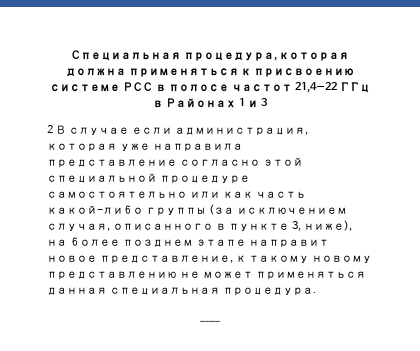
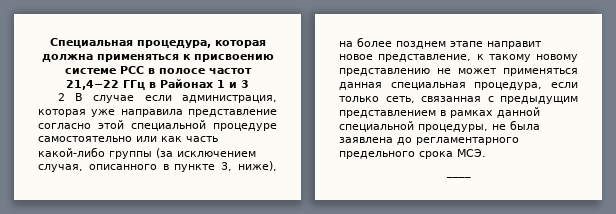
[222,287,316,296] процедура. -> [474,82,578,90] [339,96,578,104] [339,107,540,118] [339,120,540,132] [339,137,519,145] [339,149,486,159] процедура, если только сеть, связанная с предыдущим представлением в рамках данной специальной процедуры, не была заявлена до регламентарного предельного срока МСЭ.

